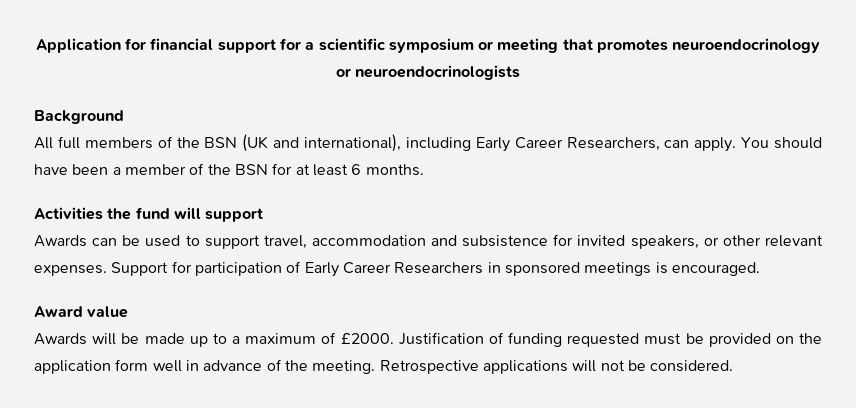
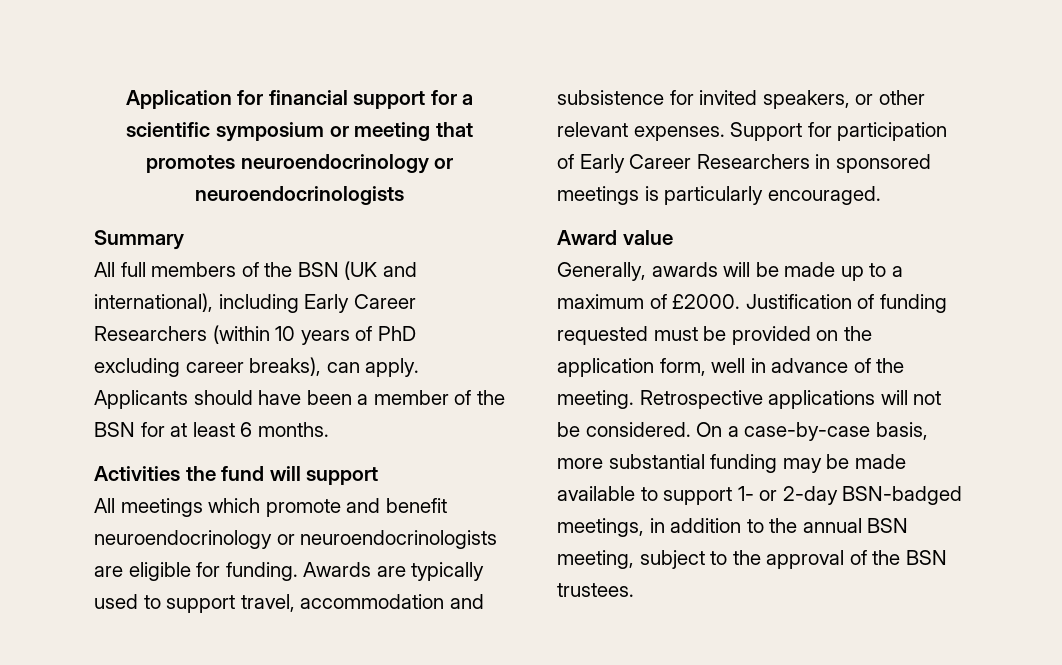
[34,110,124,124] Background -> [94,230,184,250] Summary
[566,137,660,151] Researchers, -> [94,325,416,345] [94,357,322,377] Researchers (within 10 years of PhD excluding career breaks),
[741,137,770,148] You -> [94,390,188,409] Applicants
[34,235,141,247] Awards can be -> [94,498,447,517] [94,530,498,549] [94,562,485,581] All meetings which promote and benefit neuroendocrinology or neuroendocrinologists are eligible for funding. Awards are typically
(668, 268) none -> [664,186,764,205] particularly
[34,333,87,345] Awards -> [557,262,718,281] Generally, awards
[115,359,149,371] form -> [659,358,706,376] form,
(734, 366) none -> [696,422,928,441] [557,454,906,473] [557,486,963,505] [557,518,909,537] [557,550,947,569] [557,583,634,597] On a case-by-case basis, more substantial funding may be made available to support 1- or 2-day BSN-badged meetings, in addition to the annual BSN meeting, subject to the approval of the BSN trustees.

